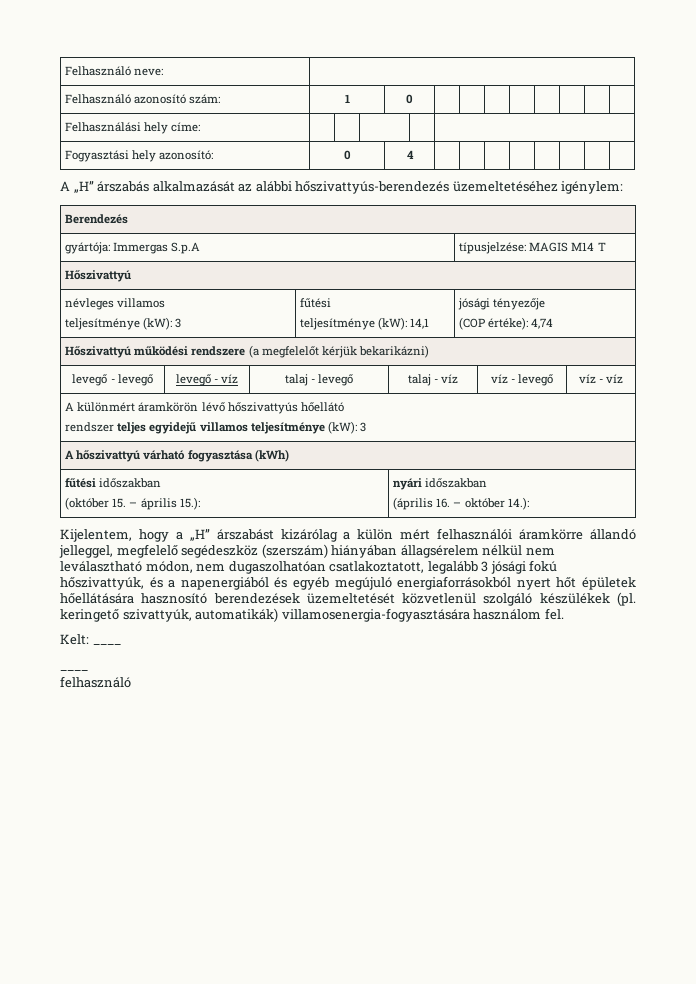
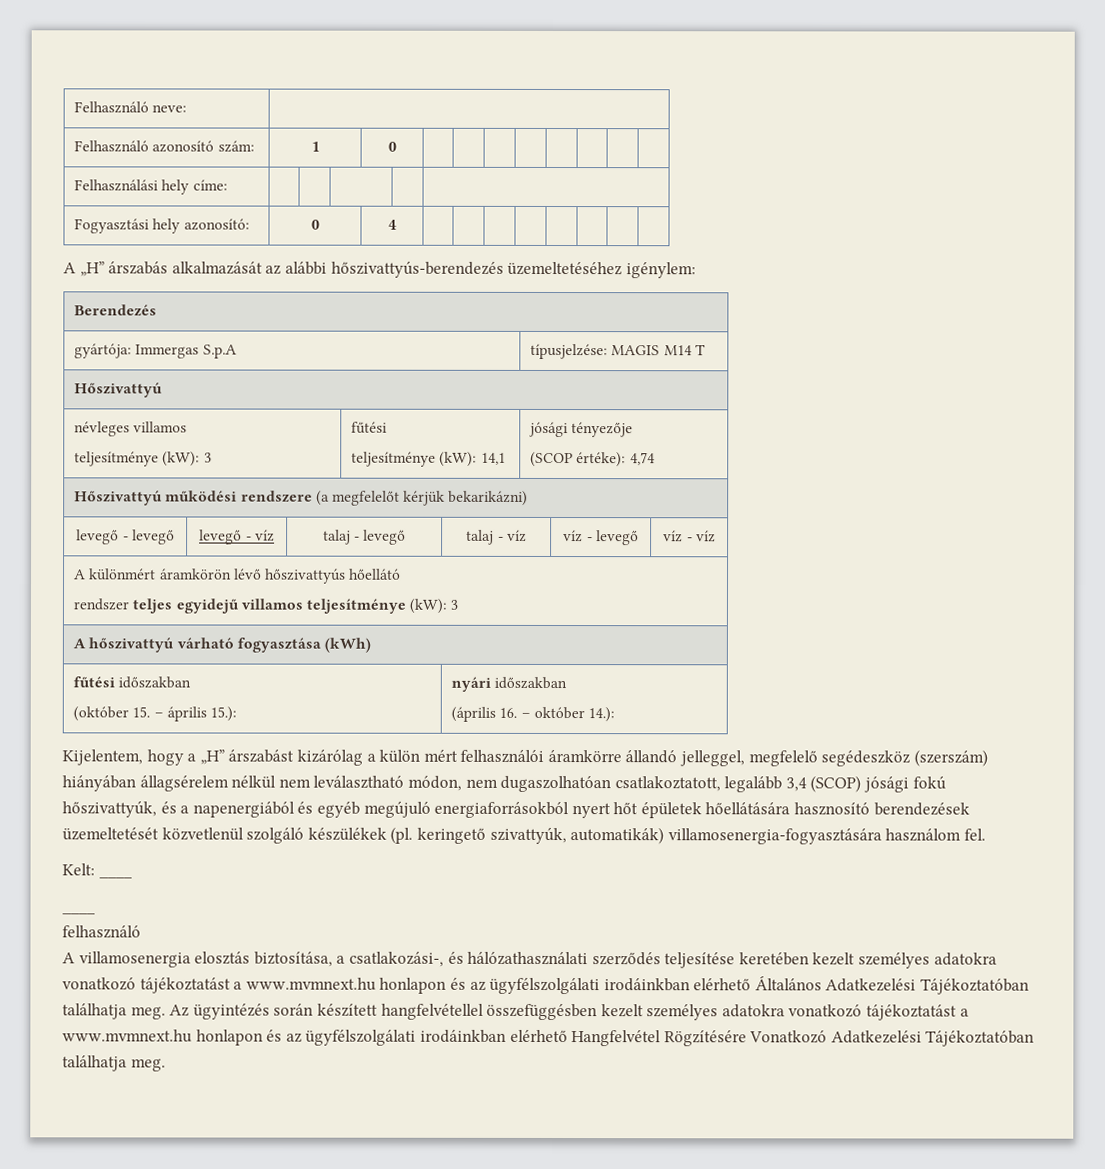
[459,317,486,330] (COP -> [530,451,574,468] (SCOP
[481,561,489,572] 3 -> [785,775,862,793] 3,4 (SCOP)
(131, 682) none -> [62,951,997,969] [62,975,1030,995] [62,1003,969,1021] [62,1029,1035,1047] [62,1055,166,1072] // A villamosenergia elosztás biztosítása, a csatlakozási-, és hálózathasználati szerződés teljesítése keretében kezelt személyes adatokra vonatkozó tájékoztatást a www.mvmnext.hu honlapon és az ügyfélszolgálati irodáinkban elérhető Általános Adatkezelési Tájékoztatóban találhatja meg. Az ügyintézés során készített hangfelvétellel összefüggésben kezelt személyes adatokra vonatkozó tájékoztatást a www.mvmnext.hu honlapon és az ügyfélszolgálati irodáinkban elérhető Hangfelvétel Rögzítésére Vonatkozó Adatkezelési Tájékoztatóban találhatja meg.

